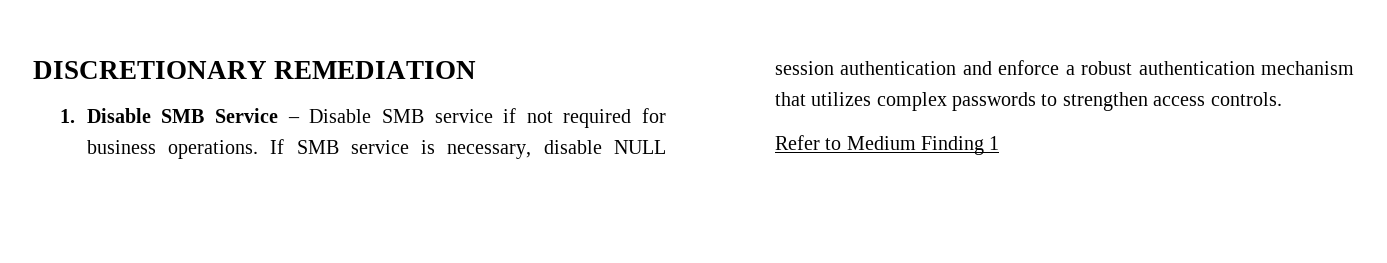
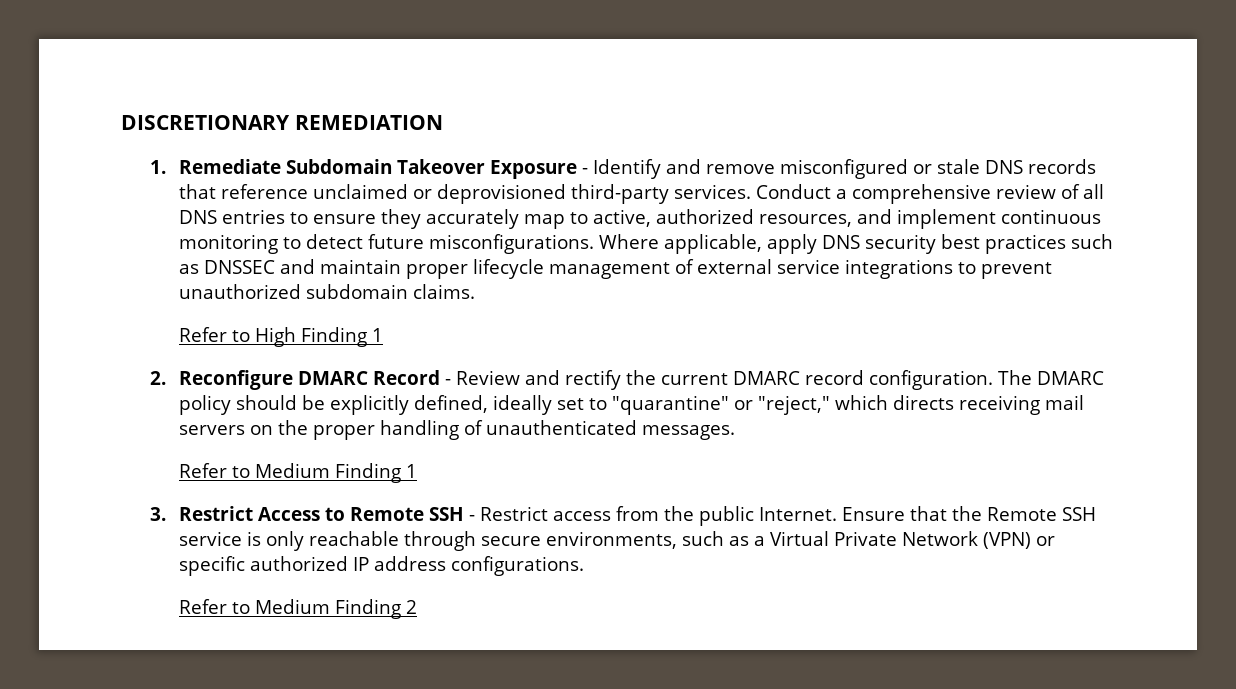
[86,108,666,128] [86,139,666,159] [774,60,1354,75] [774,92,1282,111] Disable SMB Service – Disable SMB service if not required for business operations. If SMB service is necessary, disable NULL session authentication and enforce a robust authentication mechanism that utilizes complex passwords to strengthen access controls. -> [178,159,1096,179] [178,184,1104,204] [178,209,1101,229] [178,234,1113,254] [178,259,1052,279] [178,284,475,299] [178,327,383,347] [149,370,1104,390] [178,395,1084,415] [178,420,735,440] Remediate Subdomain Takeover Exposure - Identify and remove misconfigured or stale DNS records that reference unclaimed or deprovisioned third-party services. Conduct a comprehensive review of all DNS entries to ensure they accurately map to active, authorized resources, and implement continuous monitoring to detect future misconfigurations. Where applicable, apply DNS security best practices such as DNSSEC and maintain proper lifecycle management of external service integrations to prevent unauthorized subdomain claims. // Refer to High Finding 1 // 2. Reconfigure DMARC Record - Review and rectify the current DMARC record configuration. The DMARC policy should be explicitly defined, ideally set to "quarantine" or "reject," which directs receiving mail servers on the proper handling of unauthenticated messages.
(1000, 143) none -> [149,506,1096,526] [178,531,1055,551] [178,556,584,576] [178,599,417,619] // 3. Restrict Access to Remote SSH - Restrict access from the public Internet. Ensure that the Remote SSH service is only reachable through secure environments, such as a Virtual Private Network (VPN) or specific authorized IP address configurations. // Refer to Medium Finding 2

